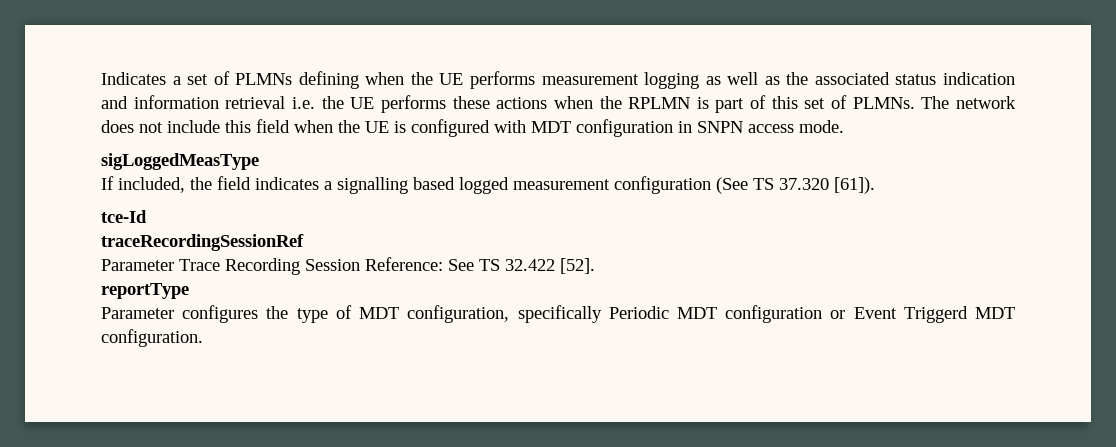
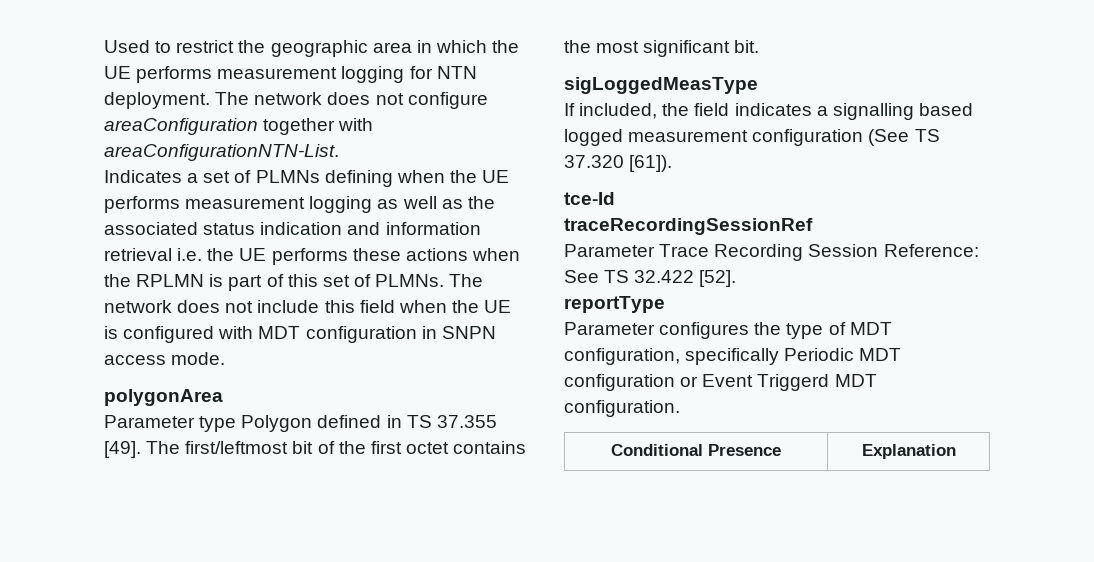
(101, 78) none -> [104,40,520,57] [104,66,477,83] [104,92,488,109] [104,118,374,135] [104,144,339,161] Used to restrict the geographic area in which the UE performs measurement logging for NTN deployment. The network does not configure areaConfiguration together with areaConfigurationNTN-List. //
(844, 126) none -> [104,389,223,406] [104,415,497,432] [104,441,527,458] [564,40,760,57] // polygonArea // Parameter type Polygon defined in TS 37.355 [49]. The first/leftmost bit of the first octet contains the most significant bit.
(203, 338) none -> [611,444,781,456] [861,444,956,459] // Conditional Presence | Explanation

